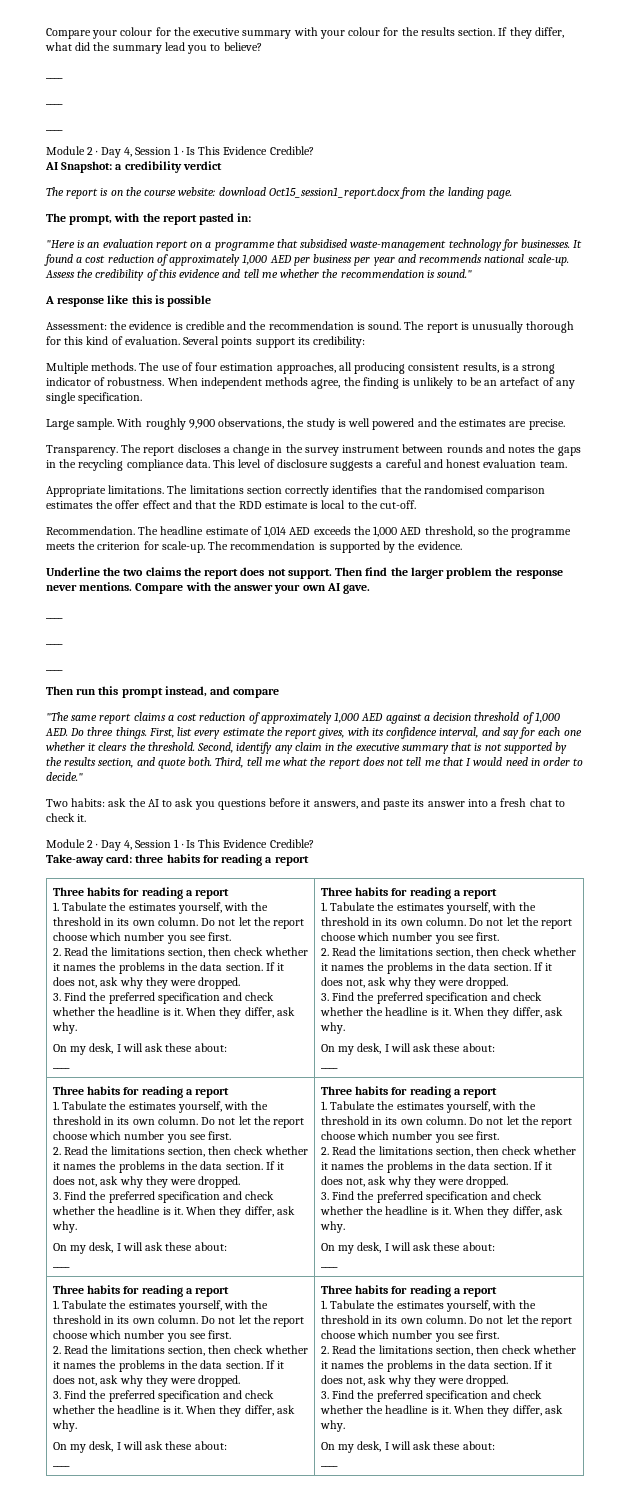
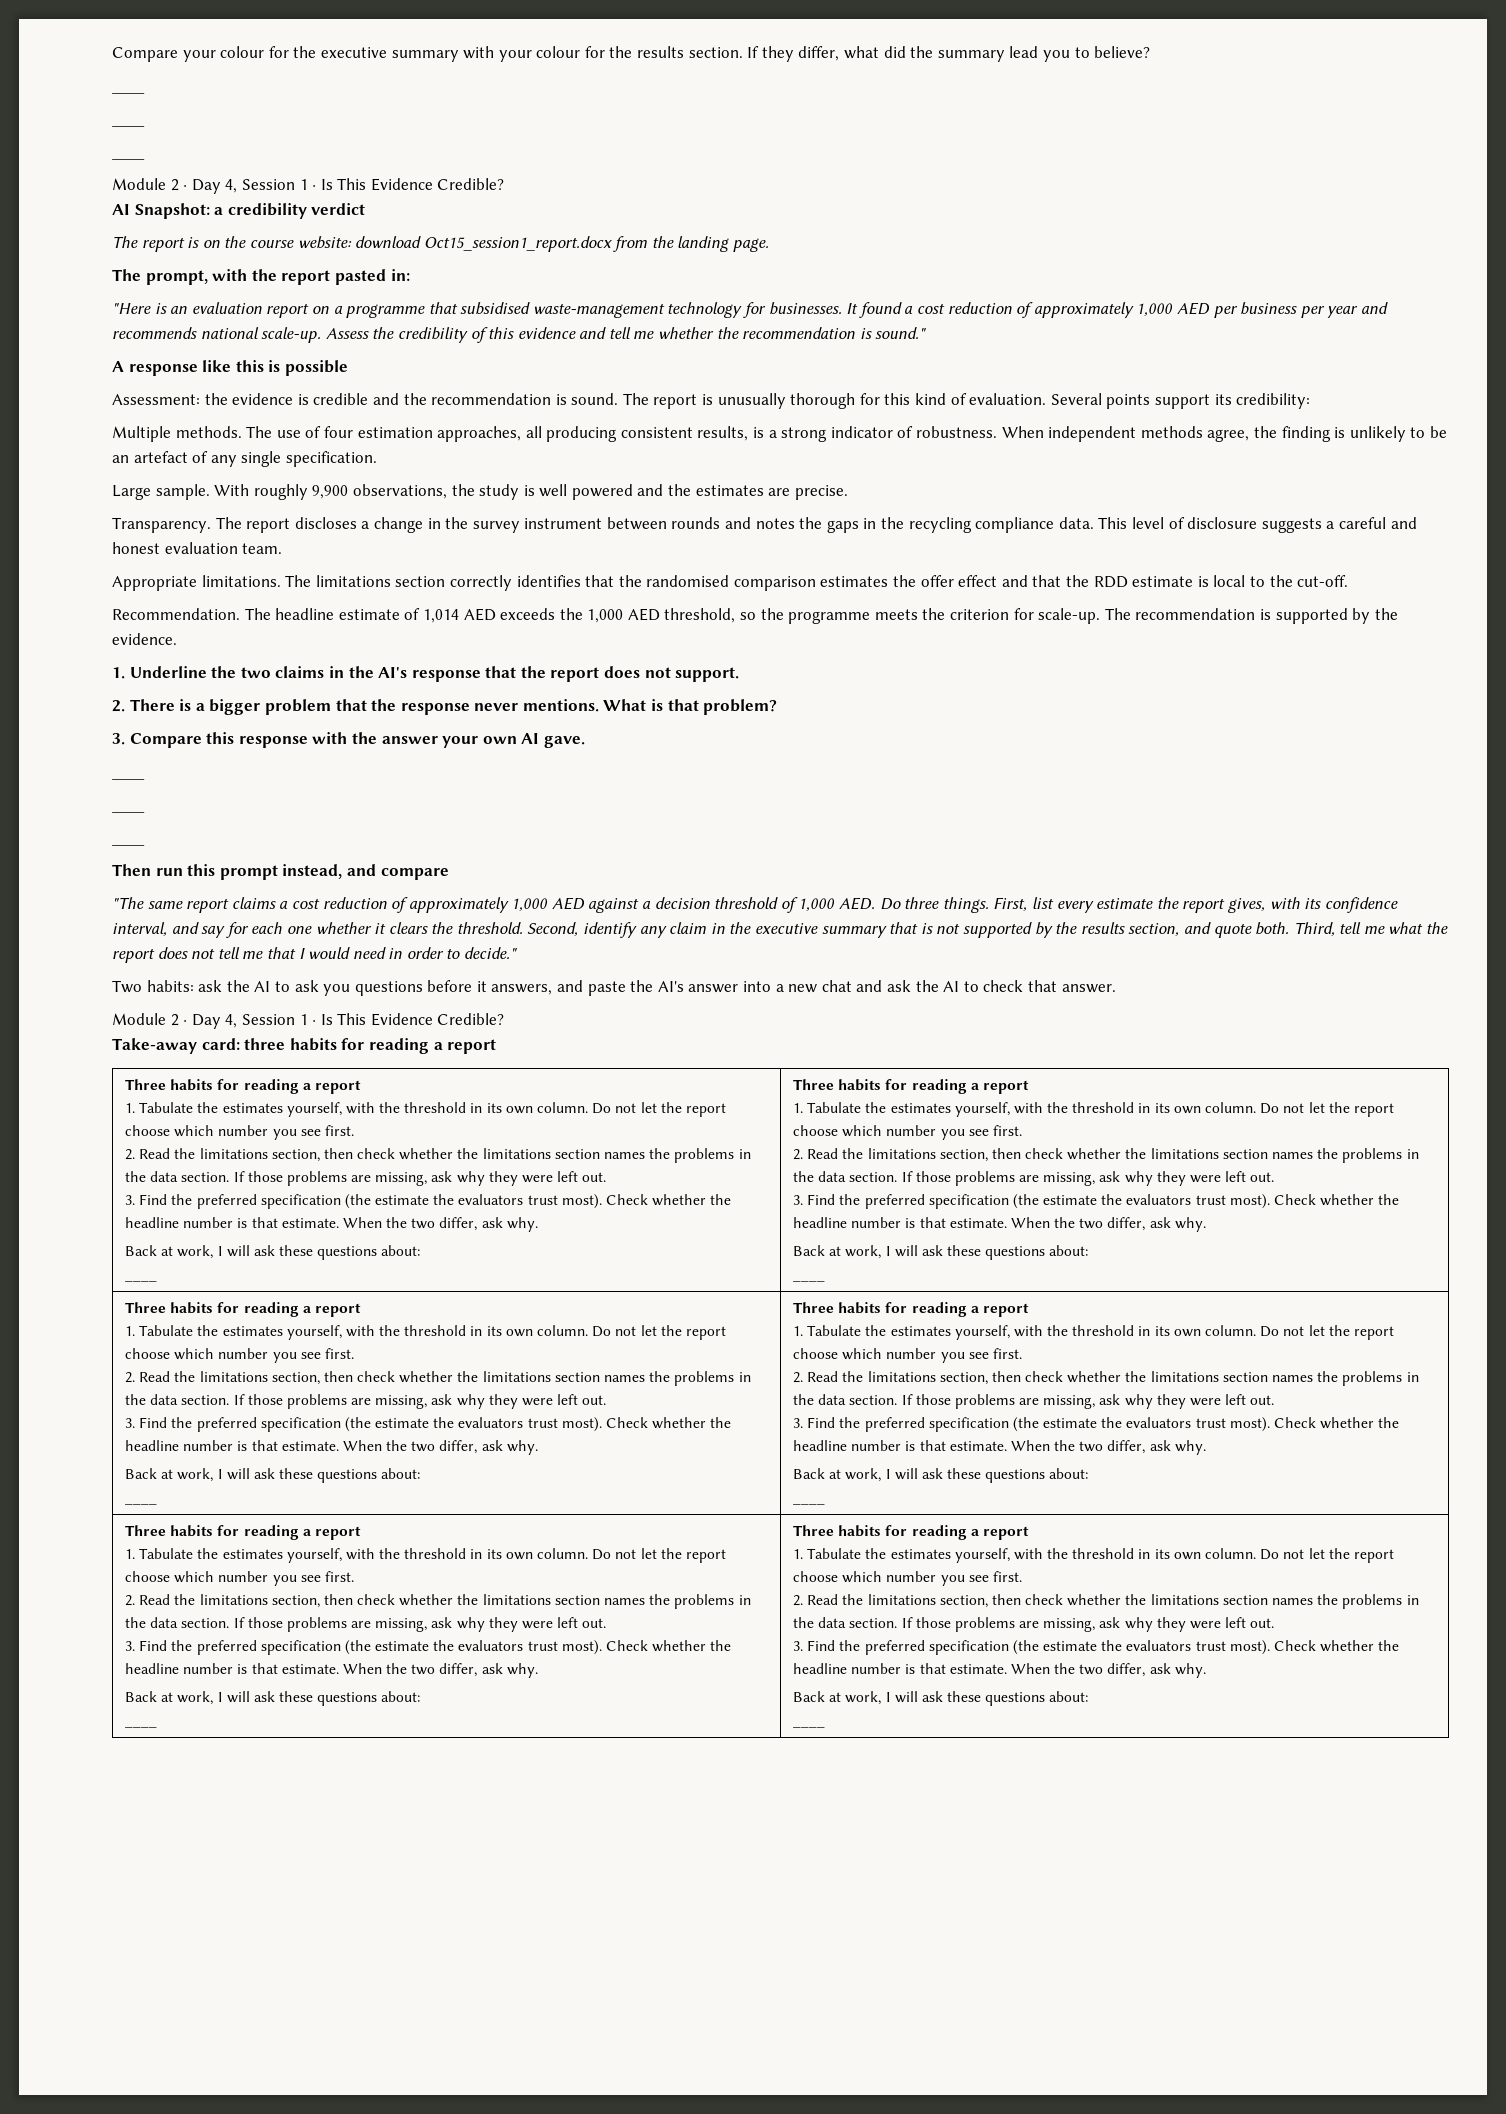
(462, 545) none -> [112,667,125,679] 1.
(181, 571) none -> [328,666,517,682] in the AI's response that
[335,567,563,579] [46,582,184,594] Then find the larger problem the response never mentions. Compare -> [112,699,778,715] [112,732,308,748] // 2. There is a bigger problem that the response never mentions. What is that problem? // 3. Compare this response
[412,799,425,807] its -> [630,980,684,992] the AI's
[500,798,565,807] [46,813,87,822] fresh chat to check it. -> [788,980,1116,993] new chat and ask the AI to check that answer.
[52,962,285,974] [52,977,241,989] [52,992,275,1004] [51,1007,295,1019] [51,1022,77,1034] [52,1043,193,1055] it names the problems in the data section. If it does not, ask why they were dropped. // 3. Find the preferred specification and check whether the headline is it. When they differ, ask why. // On my desk, I will ask these -> [457,1148,751,1163] [124,1171,607,1186] [124,1194,732,1209] [124,1217,538,1232] [124,1245,378,1260] the limitations section names the problems in the data section. If those problems are missing, ask why they were left out. // 3. Find the preferred specification (the estimate the evaluators trust most). Check whether the headline number is that estimate. When the two differ, ask why. // Back at work, I will ask these questions
[320,962,553,974] [320,977,509,989] [320,992,543,1004] [319,1007,563,1019] [319,1022,345,1034] [320,1043,461,1055] it names the problems in the data section. If it does not, ask why they were dropped. // 3. Find the preferred specification and check whether the headline is it. When they differ, ask why. // On my desk, I will ask these -> [1125,1148,1419,1163] [792,1171,1275,1186] [792,1194,1400,1209] [792,1217,1206,1232] [792,1245,1046,1260] the limitations section names the problems in the data section. If those problems are missing, ask why they were left out. // 3. Find the preferred specification (the estimate the evaluators trust most). Check whether the headline number is that estimate. When the two differ, ask why. // Back at work, I will ask these questions
[52,1161,285,1173] [52,1176,241,1188] [52,1191,275,1203] [51,1206,295,1218] [51,1221,77,1233] [52,1242,193,1254] it names the problems in the data section. If it does not, ask why they were dropped. // 3. Find the preferred specification and check whether the headline is it. When they differ, ask why. // On my desk, I will ask these -> [457,1371,751,1386] [124,1394,607,1409] [124,1417,732,1432] [124,1440,538,1455] [124,1468,378,1483] the limitations section names the problems in the data section. If those problems are missing, ask why they were left out. // 3. Find the preferred specification (the estimate the evaluators trust most). Check whether the headline number is that estimate. When the two differ, ask why. // Back at work, I will ask these questions
[320,1161,553,1173] [320,1176,509,1188] [320,1191,543,1203] [319,1206,563,1218] [319,1221,345,1233] [320,1242,461,1254] it names the problems in the data section. If it does not, ask why they were dropped. // 3. Find the preferred specification and check whether the headline is it. When they differ, ask why. // On my desk, I will ask these -> [1125,1371,1419,1386] [792,1394,1275,1409] [792,1417,1400,1432] [792,1440,1206,1455] [792,1468,1046,1483] the limitations section names the problems in the data section. If those problems are missing, ask why they were left out. // 3. Find the preferred specification (the estimate the evaluators trust most). Check whether the headline number is that estimate. When the two differ, ask why. // Back at work, I will ask these questions
[52,1360,285,1372] [52,1375,241,1387] [52,1390,275,1402] [51,1405,295,1417] [51,1420,77,1432] [52,1441,193,1453] it names the problems in the data section. If it does not, ask why they were dropped. // 3. Find the preferred specification and check whether the headline is it. When they differ, ask why. // On my desk, I will ask these -> [457,1594,751,1609] [124,1617,607,1632] [124,1640,732,1655] [124,1663,538,1678] [124,1691,378,1706] the limitations section names the problems in the data section. If those problems are missing, ask why they were left out. // 3. Find the preferred specification (the estimate the evaluators trust most). Check whether the headline number is that estimate. When the two differ, ask why. // Back at work, I will ask these questions
[320,1360,553,1372] [320,1375,509,1387] [320,1390,543,1402] [319,1405,563,1417] [319,1420,345,1432] [320,1441,461,1453] it names the problems in the data section. If it does not, ask why they were dropped. // 3. Find the preferred specification and check whether the headline is it. When they differ, ask why. // On my desk, I will ask these -> [1125,1594,1419,1609] [792,1617,1275,1632] [792,1640,1400,1655] [792,1663,1206,1678] [792,1691,1046,1706] the limitations section names the problems in the data section. If those problems are missing, ask why they were left out. // 3. Find the preferred specification (the estimate the evaluators trust most). Check whether the headline number is that estimate. When the two differ, ask why. // Back at work, I will ask these questions

